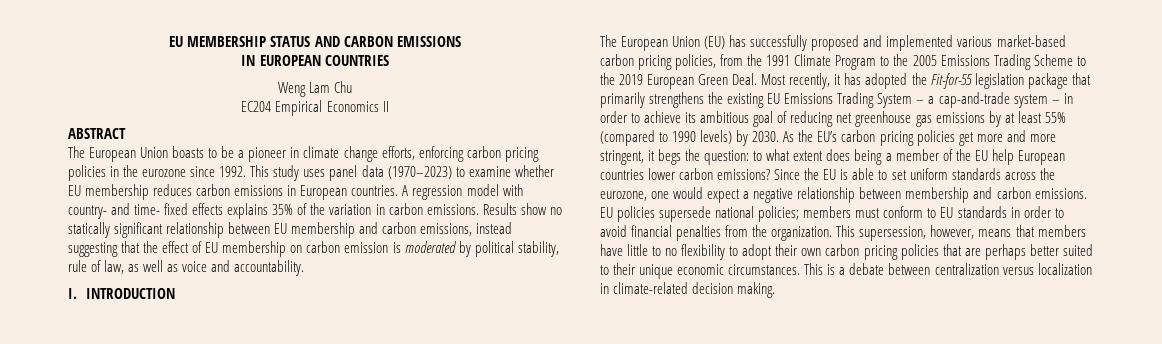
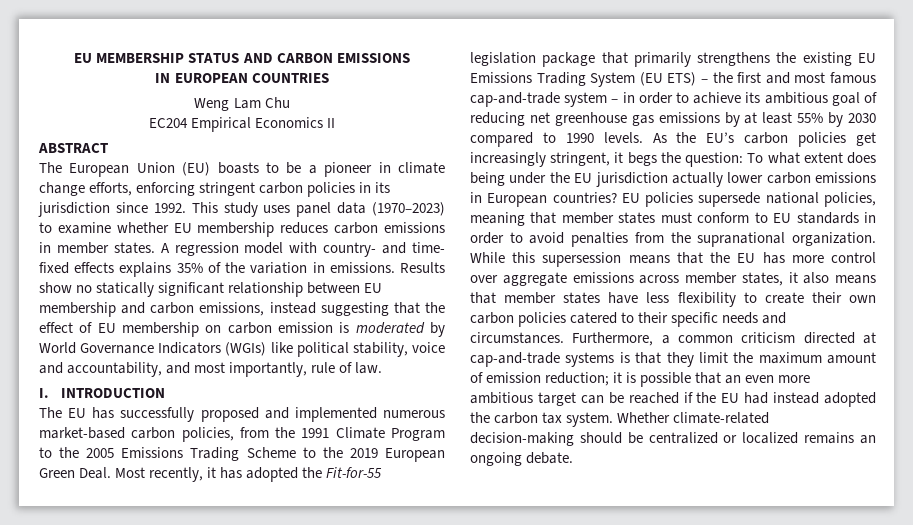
(169, 152) none -> [182,162,211,176] (EU)
[466,146,539,162] [68,165,187,181] carbon pricing policies in the eurozone -> [199,182,391,197] [38,202,110,217] stringent carbon policies in its jurisdiction
[300,185,399,200] European countries. -> [56,242,155,254] member states.
[388,203,423,215] carbon -> (325, 267) none
[474,241,559,257] [68,260,305,276] political stability, rule of law, as well as voice and accountability. -> [39,342,446,357] [39,362,383,377] World Governance Indicators (WGIs) like political stability, voice and accountability, and most importantly, rule of law.
[621,36,726,51] European Union (EU) -> [68,408,87,418] EU
[957,36,993,47] various -> [383,410,446,418] numerous
[638,55,673,70] pricing -> (176, 433) none
[916,96,935,104] – a -> [639,72,876,86] (EU ETS) – the first and most famous
[600,130,780,146] (compared to 1990 levels) by 2030. -> [828,112,876,127] [470,132,643,147] by 2030 compared to 1990 levels.
[879,131,914,146] pricing -> (789, 138) none
[976,130,1056,142] more and more -> [470,152,546,167] increasingly
[753,151,763,161] to -> [747,153,764,163] To
[885,149,1065,165] [600,168,1055,180] [600,187,1087,203] [600,206,852,222] a member of the EU help European countries lower carbon emissions? Since the EU is able to set uniform standards across the eurozone, one would expect a negative relationship between membership and carbon emissions. EU policies supersede national policies; members -> [509,172,876,187] [470,192,876,207] [470,212,656,226] under the EU jurisdiction actually lower carbon emissions in European countries? EU policies supersede national policies, meaning that member states
[631,225,673,237] financial -> (565, 238) none
[771,225,1086,241] [600,244,678,256] organization. This supersession, however, means that members have little to no -> [697,232,876,247] [470,252,876,267] [470,272,876,286] [470,292,670,304] supranational organization. While this supersession means that the EU has more control over aggregate emissions across member states, it also means that member states have less
[742,244,773,260] adopt -> [764,292,804,304] create
[863,244,1093,260] [600,263,1092,279] [600,282,776,298] pricing policies that are perhaps better suited to their unique economic circumstances. This is a debate between centralization versus localization in climate-related decision making. -> [518,312,787,327] [470,332,876,346] [470,352,876,367] [470,372,811,387] [470,392,876,407] [470,412,770,427] [470,432,877,446] [470,452,574,466] policies catered to their specific needs and circumstances. Furthermore, a common criticism directed at cap-and-trade systems is that they limit the maximum amount of emission reduction; it is possible that an even more ambitious target can be reached if the EU had instead adopted the carbon tax system. Whether climate-related decision-making should be centralized or localized remains an ongoing debate.

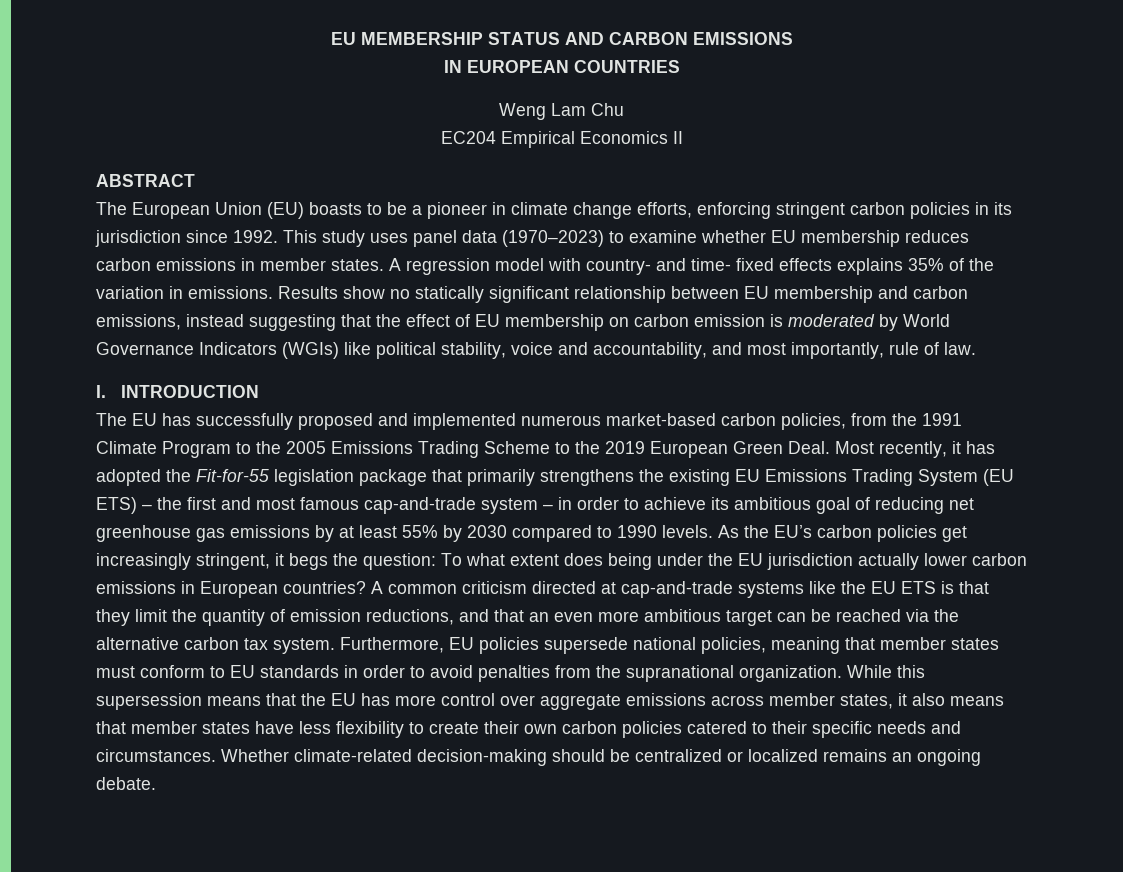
(617, 197) none -> [371,581,989,598] [96,609,959,626] [96,637,444,654] A common criticism directed at cap-and-trade systems like the EU ETS is that they limit the quantity of emission reductions, and that an even more ambitious target can be reached via the alternative carbon tax system. Furthermore,
[572,332,876,346] [470,352,876,367] [470,372,811,387] [470,392,876,407] [470,412,614,427] Furthermore, a common criticism directed at cap-and-trade systems is that they limit the maximum amount of emission reduction; it is possible that an even more ambitious target can be reached if the EU had instead adopted the carbon tax system. -> (216, 755) none

